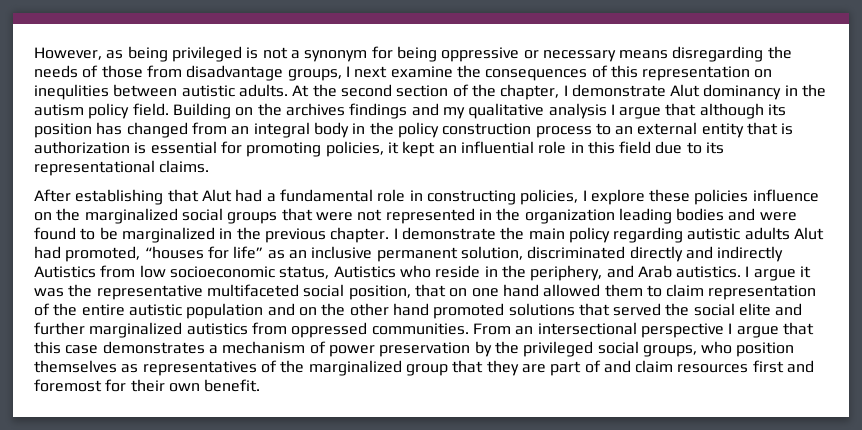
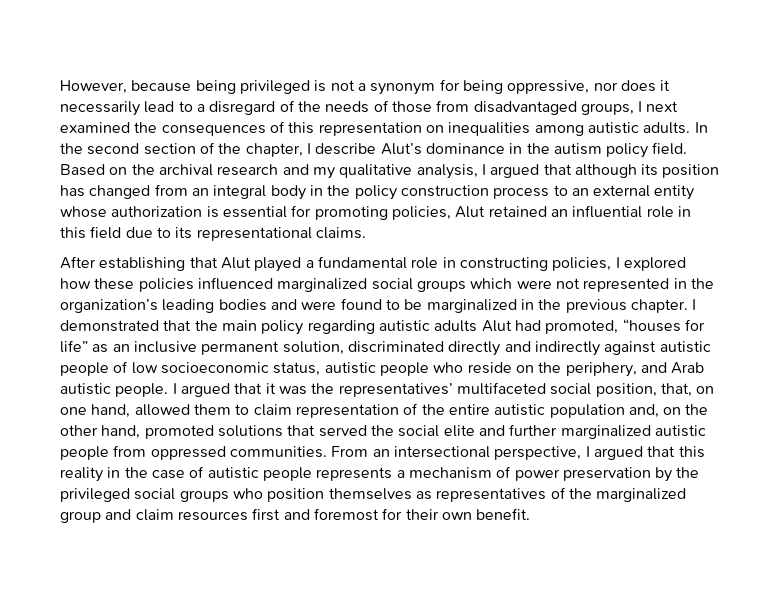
[106,50,124,59] as -> [131,80,192,92] because
[441,46,764,62] oppressive or necessary means disregarding -> [507,80,671,94] [60,100,295,116] oppressive, nor does it necessarily lead to a disregard of
[186,65,284,81] disadvantage -> [473,101,577,115] disadvantaged
[390,66,453,78] examine -> [60,122,130,133] examined
[34,84,178,100] inequlities between -> [448,122,584,136] inequalities among
[292,85,310,97] At -> [694,122,708,133] In
[571,84,782,100] demonstrate Alut dominancy -> [315,143,505,155] describe Alut’s dominance
[172,103,408,119] Building on the archives findings -> [60,164,279,176] Based on the archival research
[548,103,662,119] analysis I argue -> [416,164,540,179] analysis, I argued
[747,122,794,135] that is -> [60,206,107,218] whose
[387,141,436,157] it kept -> [455,206,547,218] Alut retained
[235,189,263,202] had -> [254,257,302,272] played
[590,189,819,205] [34,208,81,221] explore these policies influence on the -> [623,257,686,271] [60,277,273,292] explored how these policies influenced
[281,208,313,221] that -> [470,278,513,289] which
[524,209,615,224] organization -> [60,299,158,313] organization’s
[401,227,496,240] demonstrate -> [60,320,192,332] demonstrated that
[34,265,136,278] Autistics from -> [604,341,711,355] [60,361,129,376] against autistic people of
[333,266,396,278] Autistics -> [324,362,429,376] autistic people
[484,266,498,277] in -> [515,365,534,373] on
[676,266,796,281] autistics. I argue -> [60,383,263,397] autistic people. I argued that
[96,285,203,300] representative -> [338,383,453,397] representatives’
[414,284,446,297] that -> [660,383,692,397] that,
[502,284,539,297] hand -> [91,404,131,418] hand,
[267,303,295,316] and -> [628,404,659,418] and,
[392,303,429,316] hand -> [101,425,141,439] hand,
[186,323,248,335] autistics -> [654,425,706,437] [60,446,109,460] autistic people
[640,322,814,338] [34,341,205,354] perspective I argue that this case demonstrates -> [494,446,705,460] [60,466,393,482] perspective, I argued that this reality in the case of autistic people represents
[642,345,697,357] groups, -> [179,490,229,502] groups
[452,360,601,376] that they are part of -> (101, 517) none

